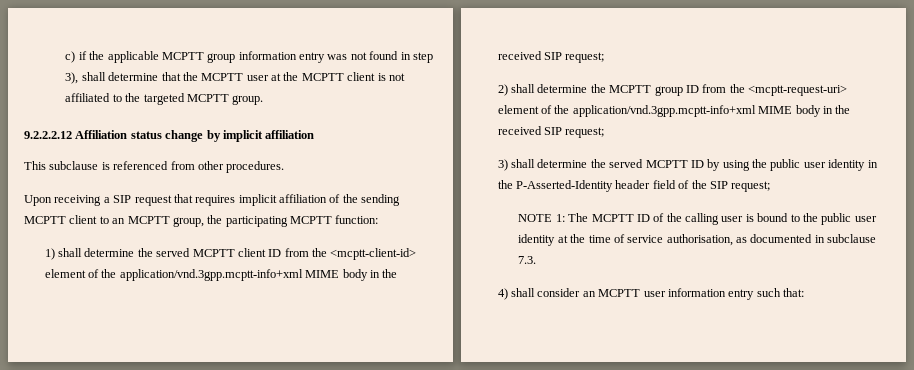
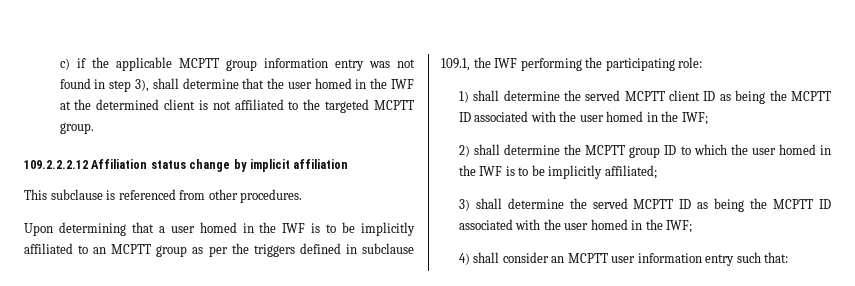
[201,72,344,81] MCPTT user at the MCPTT -> [287,78,414,89] [59,99,160,110] user homed in the IWF at the determined
[24,131,72,139] 9.2.2.2.12 -> [24,160,88,169] 109.2.2.2.12
[54,194,401,206] [24,215,379,227] receiving a SIP request that requires implicit affiliation of the sending MCPTT client to an MCPTT group, the participating MCPTT function: -> [58,222,415,236] [24,243,414,257] [441,57,703,71] determining that a user homed in the IWF is to be implicitly affiliated to an MCPTT group as per the triggers defined in subclause 109.1, the IWF performing the participating role:
[284,248,417,260] [44,269,398,281] [497,51,605,63] from the <mcptt-client-id> element of the application/vnd.3gpp.mcptt-info+xml MIME body in the received SIP request; -> [719,90,831,104] [458,111,708,125] as being the MCPTT ID associated with the user homed in the IWF;
[702,84,848,96] [497,105,851,117] [497,126,605,138] from the <mcptt-request-uri> element of the application/vnd.3gpp.mcptt-info+xml MIME body in the received SIP request; -> [680,144,831,155] [458,165,657,179] to which the user homed in the IWF is to be implicitly affiliated;
[707,159,878,171] [497,180,771,192] [518,213,877,225] [518,234,877,246] [518,256,537,264] by using the public user identity in the P-Asserted-Identity header field of the SIP request; // NOTE 1: The MCPTT ID of the calling user is bound to the public user identity at the time of service authorisation, as documented in subclause 7.3. -> [697,198,831,212] [458,219,693,233] as being the MCPTT ID associated with the user homed in the IWF;

